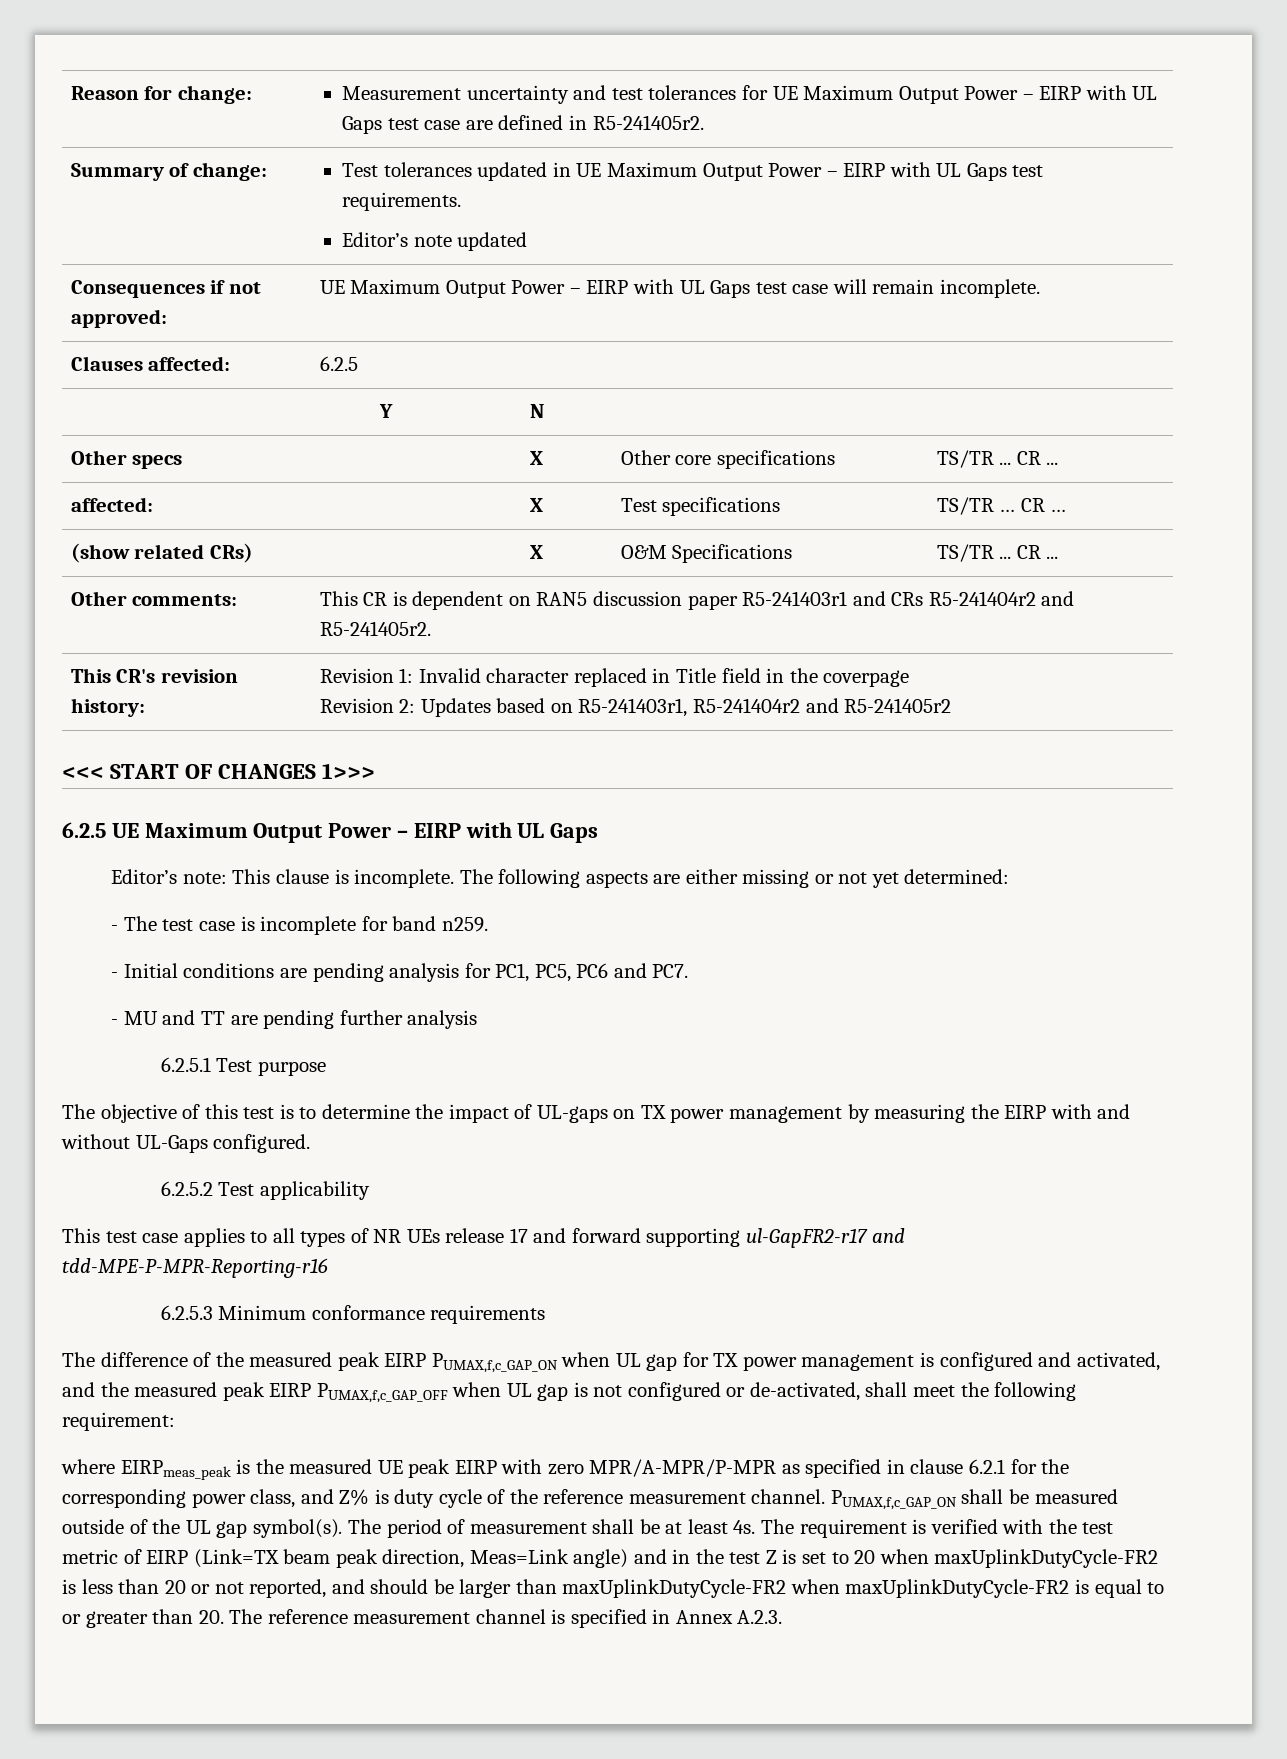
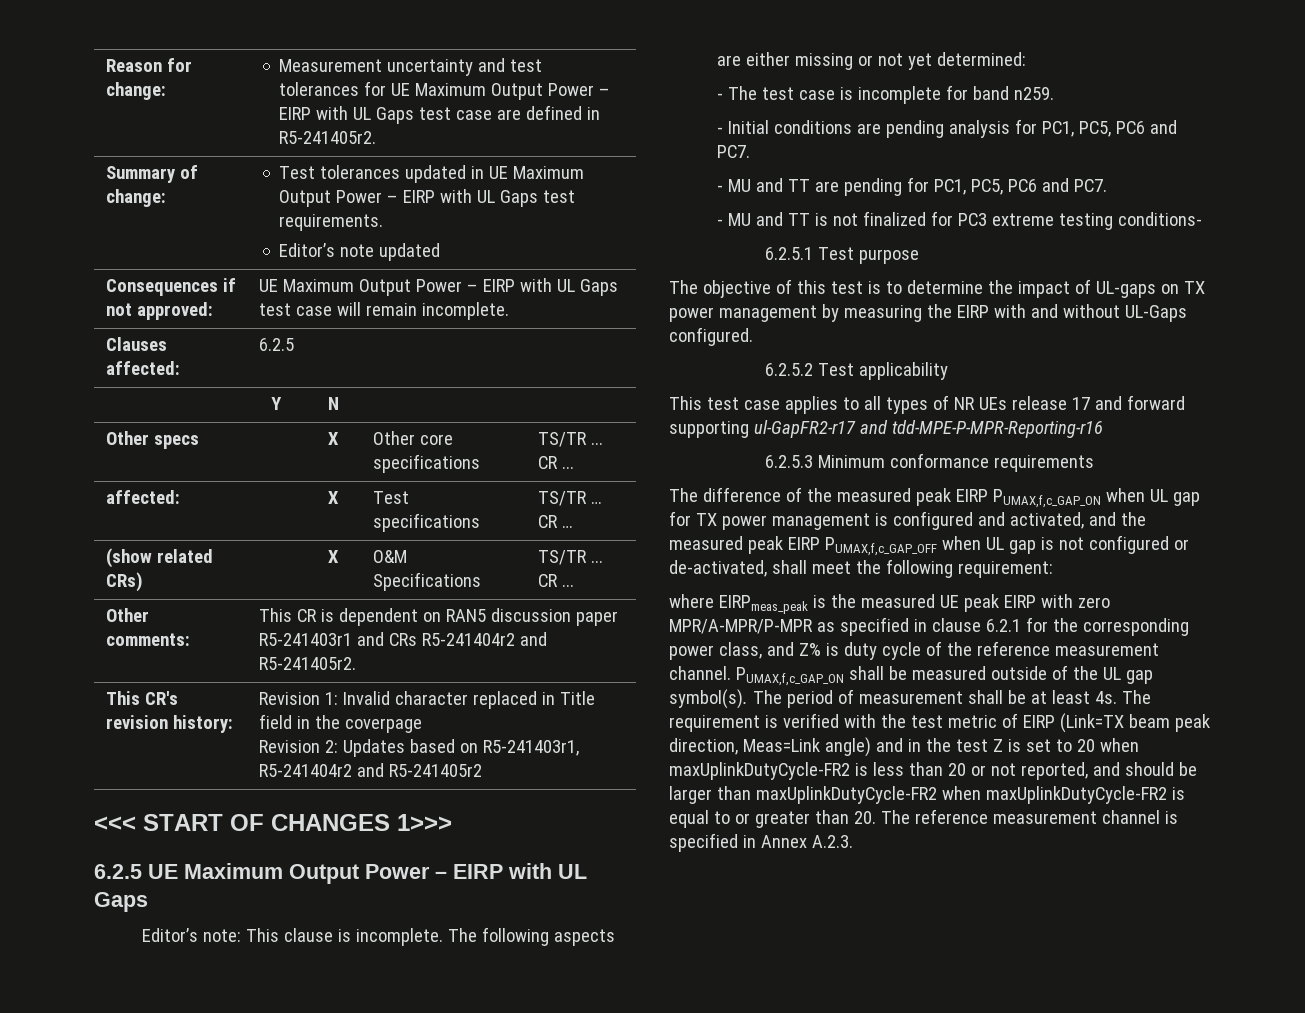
[339,1010,478,1029] further analysis -> [907,177,1108,195] [717,211,1203,230] for PC1, PC5, PC6 and PC7. // - MU and TT is not finalized for PC3 extreme testing conditions-

